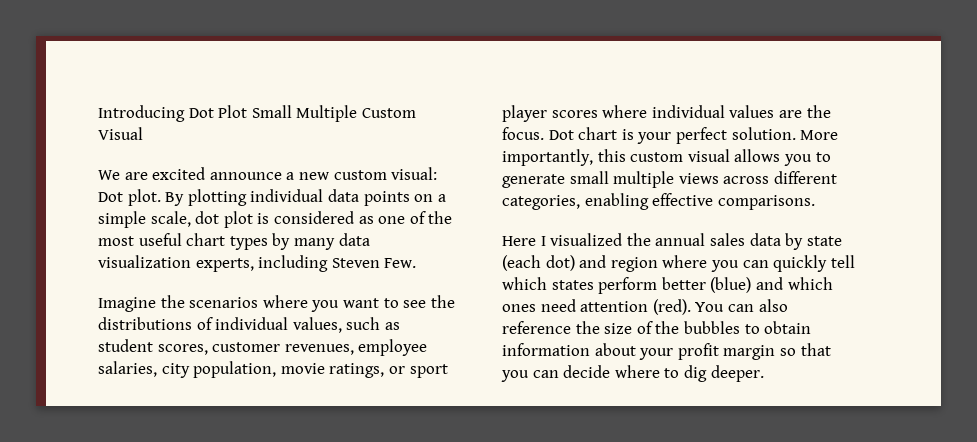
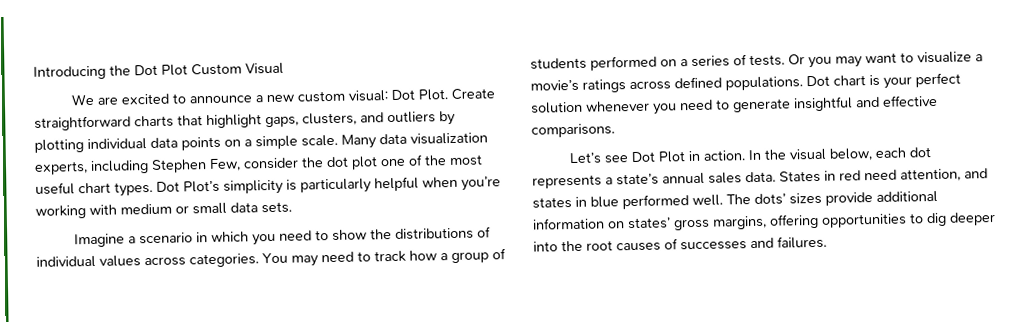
[188,105,358,122] Dot Plot Small Multiple -> [109,64,188,76] the Dot Plot
(206, 173) none -> [171,93,186,104] to
[127,189,185,206] plot. By -> [417,88,495,101] [34,110,456,131] Plot. Create straightforward charts that highlight gaps, clusters, and outliers by
[150,211,374,228] scale, dot plot is considered as -> [301,132,488,149] [34,156,378,175] scale. Many data visualization experts, including Stephen Few, consider the dot plot
[229,233,370,250] [98,255,417,272] [98,295,455,312] [98,317,400,333] [98,339,428,356] [98,361,448,378] [502,105,831,122] [502,127,544,140] types by many data visualization experts, including Steven Few. // Imagine the scenarios where you want to see the distributions of individual values, such as student scores, customer revenues, employee salaries, city population, movie ratings, or sport player scores where individual values are the focus. -> [114,176,501,197] [35,201,292,219] [73,226,491,248] [36,248,506,268] [530,51,983,71] [530,76,803,93] types. Dot Plot’s simplicity is particularly helpful when you’re working with medium or small data sets. // Imagine a scenario in which you need to show the distributions of individual values across categories. You may need to track how a group of students performed on a series of tests. Or you may want to visualize a movie’s ratings across defined populations.
[731,127,839,140] [502,149,831,166] [502,171,837,188] [502,193,815,210] [502,233,842,250] [502,255,855,272] [502,277,833,294] [502,299,788,315] [502,321,812,334] [502,343,831,360] [501,365,764,382] solution. More importantly, this custom visual allows you to generate small multiple views across different categories, enabling effective comparisons. // Here I visualized the annual sales data by state (each dot) and region where you can quickly tell which states perform better (blue) and which ones need attention (red). You can also reference the size of the bubbles to obtain information about your profit margin so that you can decide where to dig deeper. -> [531,94,938,115] [531,123,615,138] [568,147,931,165] [532,168,988,189] [532,190,938,210] [532,212,996,231] [533,235,827,252] solution whenever you need to generate insightful and effective comparisons. // Let’s see Dot Plot in action. In the visual below, each dot represents a state’s annual sales data. States in red need attention, and states in blue performed well. The dots’ sizes provide additional information on states’ gross margins, offering opportunities to dig deeper into the root causes of successes and failures.

